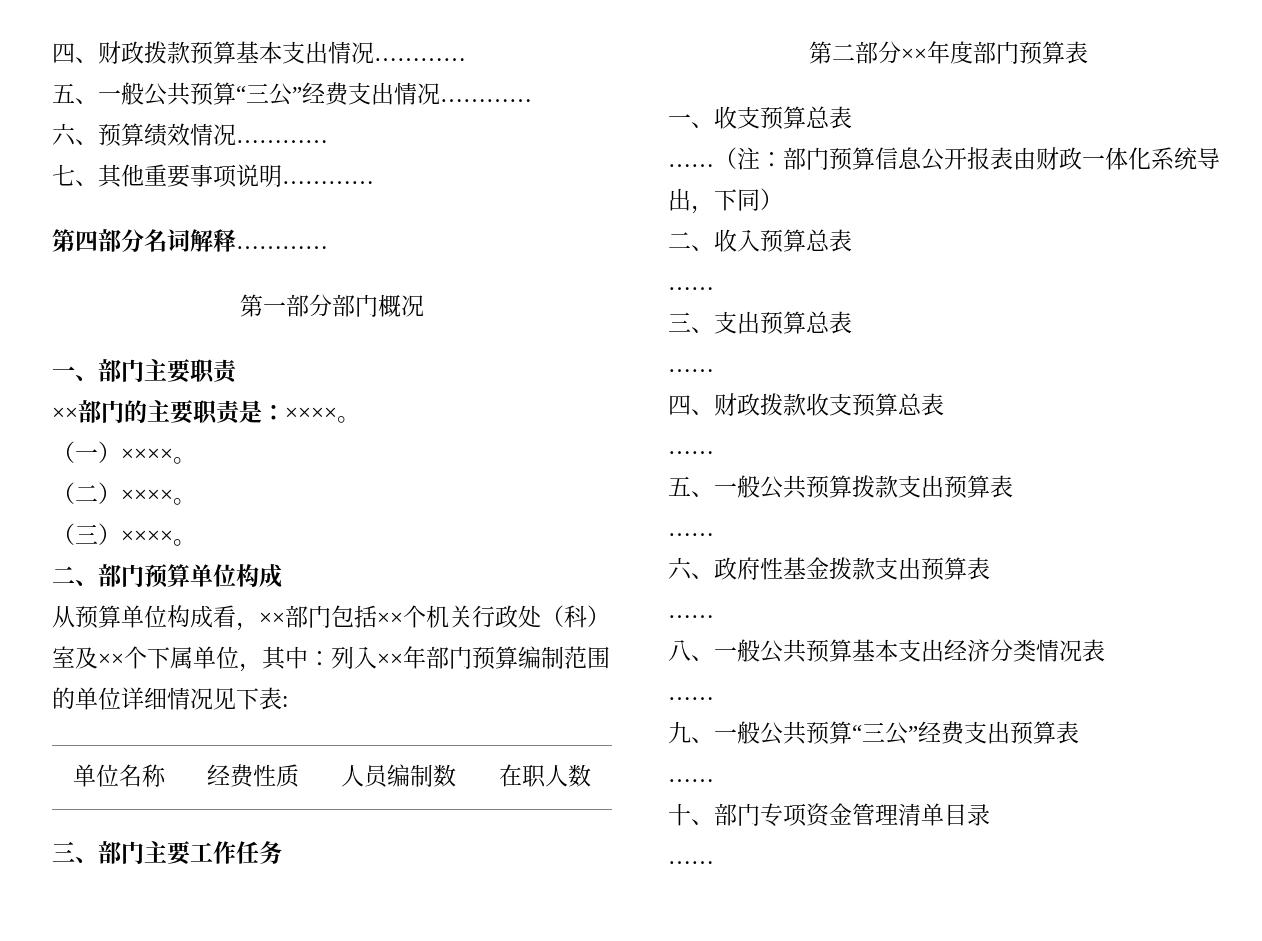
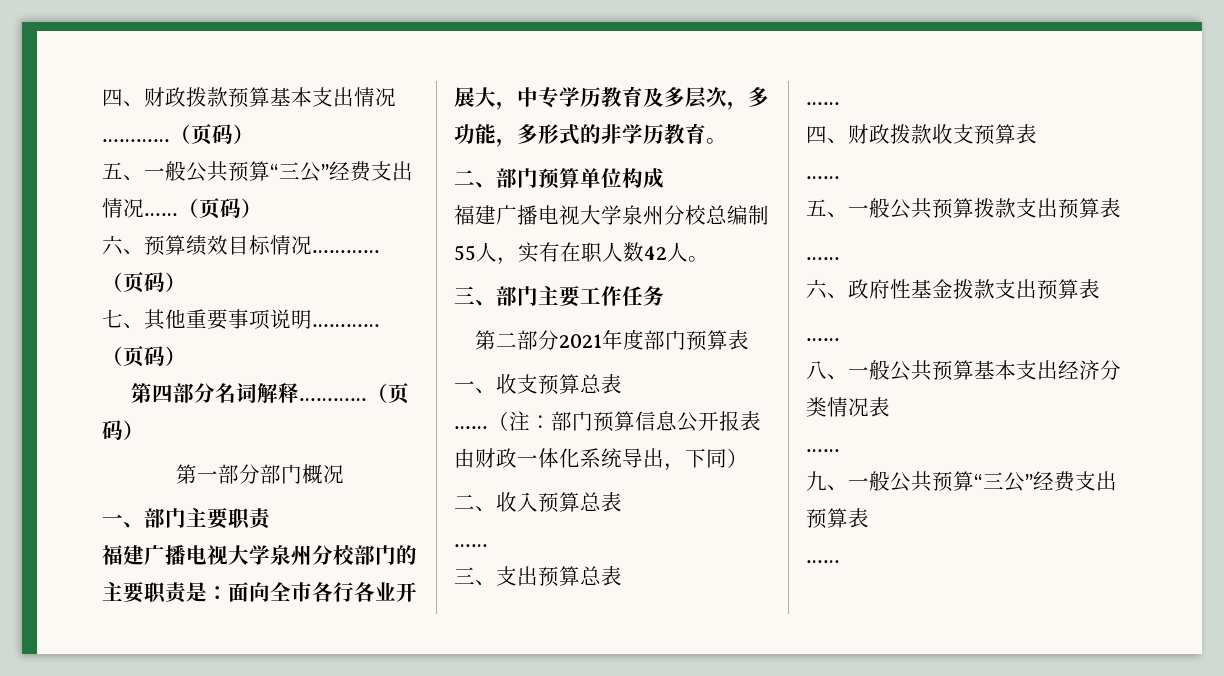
(466, 59) none -> [170,124,254,145] （页码）
[440,99,532,102] ………… -> [144,198,262,219] ……（页码）
[190,123,328,146] 情况………… -> [228,235,380,255] [102,272,186,293] 目标情况…………（页码）
(374, 182) none -> [102,346,186,367] （页码）
(328, 247) none -> [367,383,410,404] [102,420,144,440] （页码）
[52,407,78,420] ×× -> [102,545,355,565] 福建广播电视大学泉州分校
[285,407,360,423] [52,441,196,464] [52,482,196,505] [52,523,173,545] ××××。 // （一）××××。 // （二）××××。 // （三）×××× -> [228,582,417,602] [454,86,769,110] [454,123,706,147] 面向全市各行各业开展大，中专学历教育及多层次，多功能，多形式的非学历教育
[52,605,610,631] [52,646,610,672] [52,687,288,710] [73,764,166,787] [206,764,299,788] [341,764,456,788] 从预算单位构成看，××部门包括××个机关行政处（科）室及××个下属单位，其中：列入××年部门预算编制范围的单位详细情况见下表: // 单位名称 | 经费性质 | 人员编制数 | -> [454,205,769,225] [454,242,560,265] 福建广播电视大学泉州分校总编制55人，实有
(591, 775) none -> [644,242,709,262] 42人。
[900,48,927,61] ×× -> [559,334,602,348] 2021
[898,393,922,415] 总 -> (1016, 134) none
[668,803,990,827] [668,861,714,864] // 十、部门专项资金管理清单目录 // …… -> (840, 561) none

